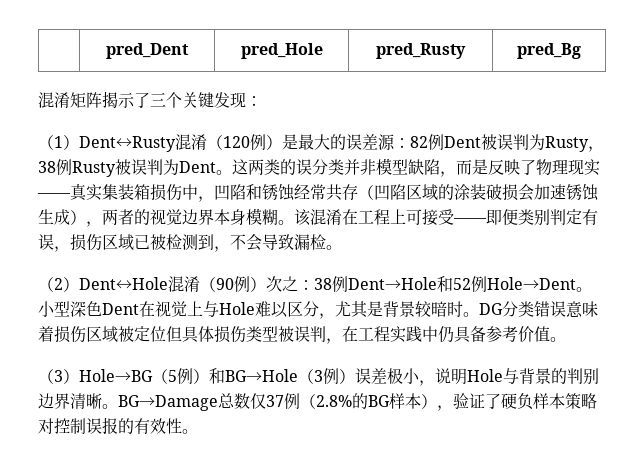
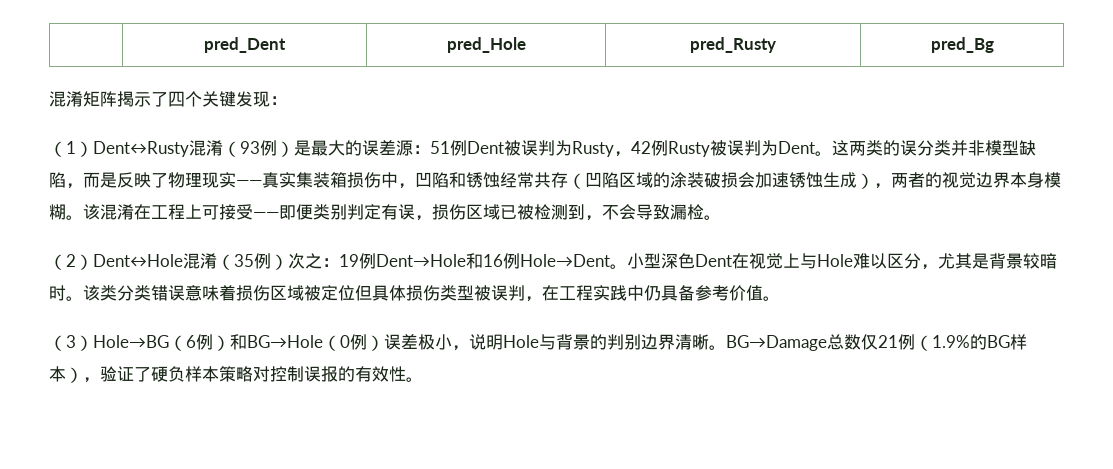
[150,92,166,107] 三 -> [168,91,185,107] 四
[223,136,250,148] 120 -> [240,141,260,154] 93
[410,136,428,148] 82 -> [430,141,450,154] 51
[38,161,56,173] 38 -> [631,141,651,154] 42
[216,278,234,290] 90 -> [234,254,254,267] 35
[314,278,332,290] 38 -> [339,254,359,267] 19
[453,278,471,290] 52 -> [483,254,503,267] 16
[479,303,503,315] DG -> [83,285,117,301] 该类
[168,370,177,382] 5 -> [186,335,196,348] 6
[314,370,323,382] 3 -> [340,335,350,348] 0
[266,393,352,409] 37例（2.8% -> [878,334,970,351] 21例（1.9%

